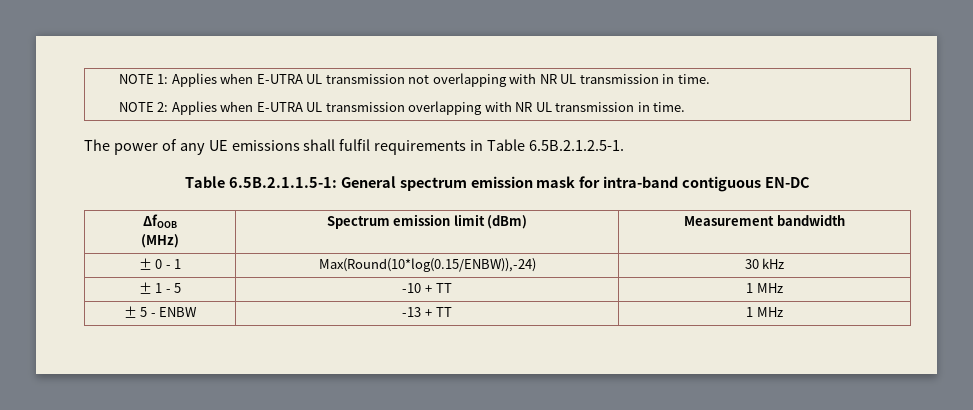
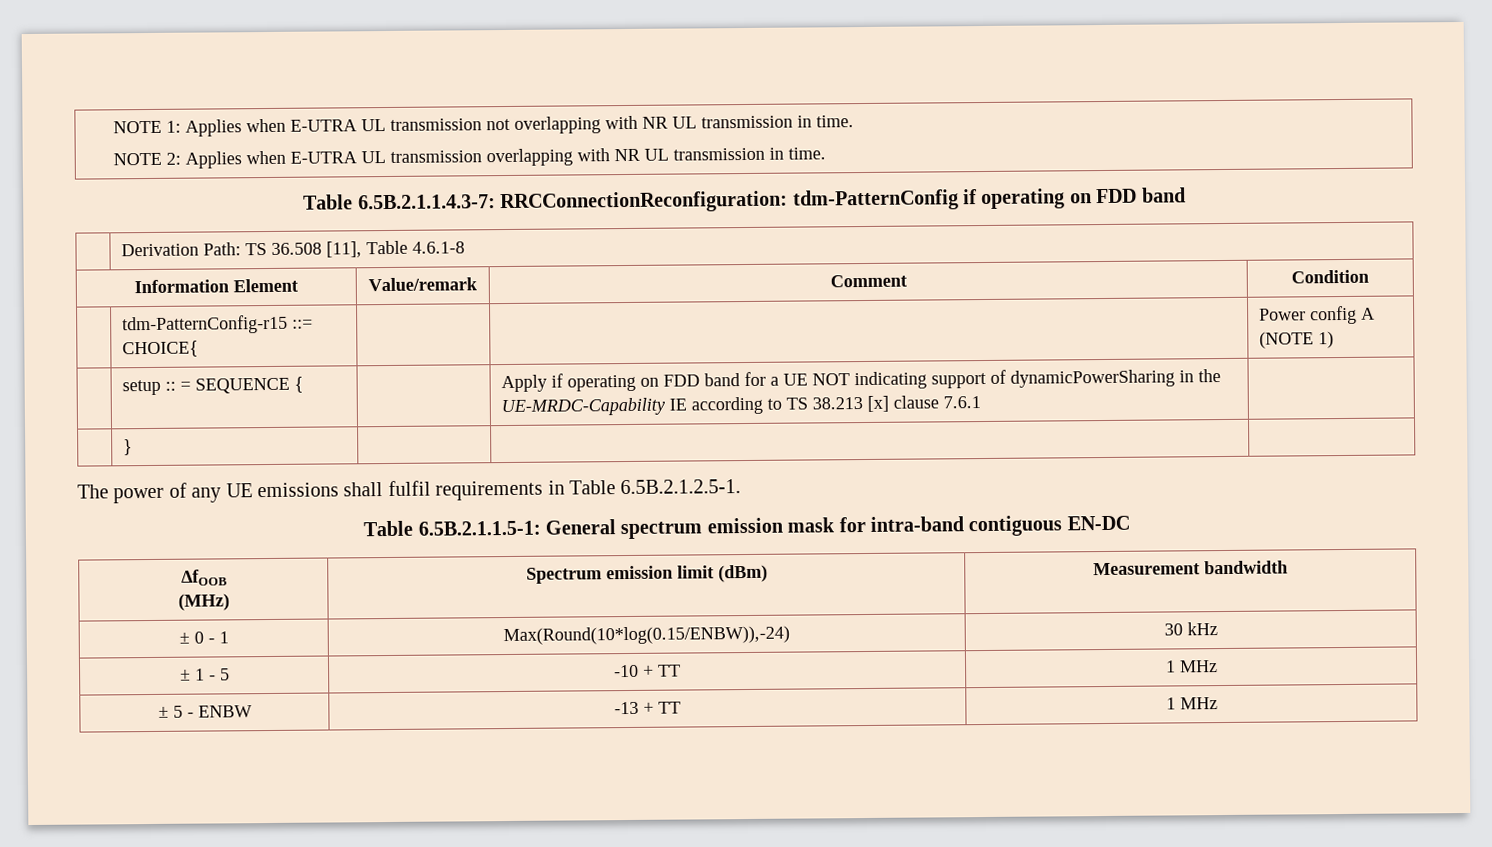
(686, 107) none -> [303,187,1186,214] [121,240,466,258] [134,278,298,294] [368,277,477,292] [829,274,907,288] [1291,269,1369,284] [122,314,314,335] [122,340,200,358] [1259,305,1376,325] [1259,331,1335,349] [122,376,305,396] [501,369,1222,393] [501,395,982,417] [123,439,134,456] // Table 6.5B.2.1.1.4.3-7: RRCConnectionReconfiguration: tdm-PatternConfig if operating on FDD band // | Derivation Path: TS 36.508 [11], Table 4.6.1-8 // Information Element | Value/remark | Comment | Condition // | tdm-PatternConfig-r15 ::= CHOICE{ | | | Power config A (NOTE 1) // | setup :: = SEQUENCE { | | Apply if operating on FDD band for a UE NOT indicating support of dynamicPowerSharing in the UE-MRDC-Capability IE according to TS 38.213 [x] clause 7.6.1 | // | } | | |

